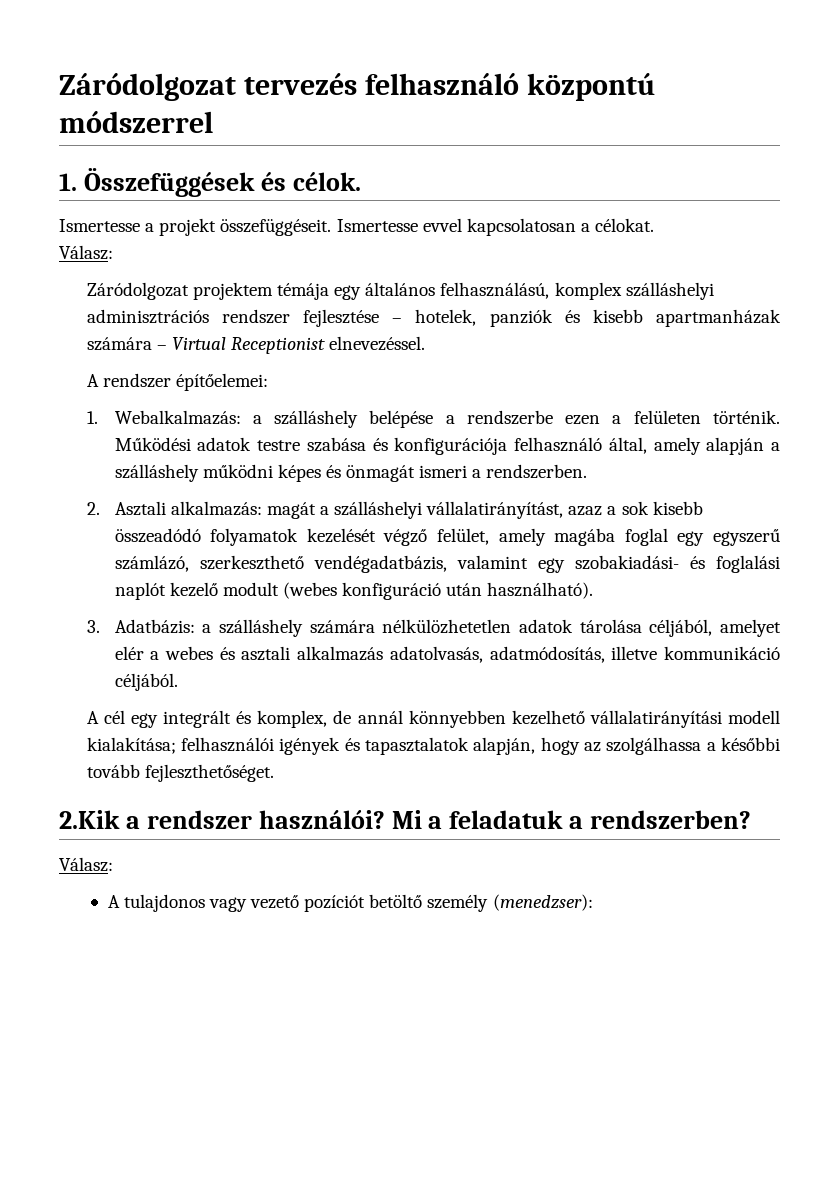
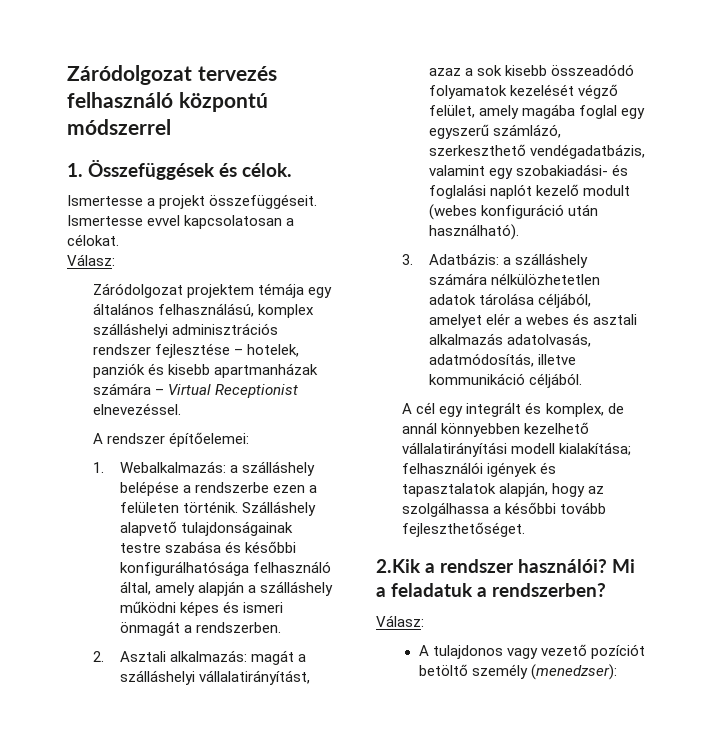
[114,437,252,451] Működési adatok -> [241,501,316,516] [119,521,293,536] Szálláshely alapvető tulajdonságainak
[394,437,508,455] konfigurációja -> [244,541,296,553] [119,561,249,576] későbbi konfigurálhatósága
[346,465,468,482] önmagát ismeri -> [242,602,283,613] [119,621,180,636] ismeri önmagát

